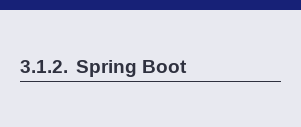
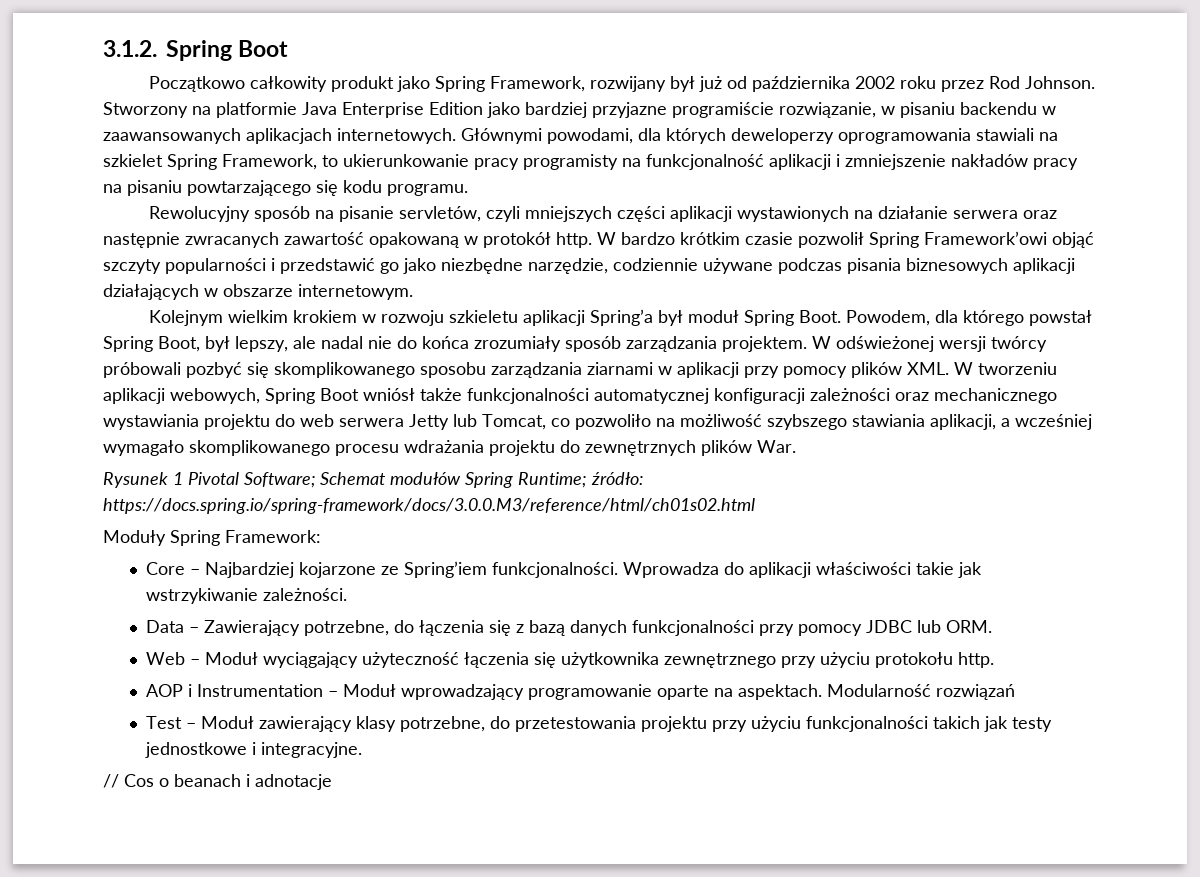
(187, 66) none -> [148,76,1095,92] [103,102,1056,118] [103,128,1058,144] [103,154,1078,170] [103,180,468,196] [148,206,1057,222] [103,231,1094,248] [103,258,1075,274] [103,284,413,300] [148,309,1092,326] [103,336,1047,352] [103,362,1057,378] [103,388,1057,404] [103,414,1092,430] [103,440,796,456] [103,472,643,488] [103,498,755,514] [103,530,321,546] [146,561,983,578] [146,588,348,604] [146,620,993,636] [146,652,995,668] [146,684,1016,700] [146,716,1053,732] [145,742,363,758] [103,774,332,790] // Początkowo całkowity produkt jako Spring Framework, rozwijany był już od października 2002 roku przez Rod Johnson. Stworzony na platformie Java Enterprise Edition jako bardziej przyjazne programiście rozwiązanie, w pisaniu backendu w zaawansowanych aplikacjach internetowych. Głównymi powodami, dla których deweloperzy oprogramowania stawiali na szkielet Spring Framework, to ukierunkowanie pracy programisty na funkcjonalność aplikacji i zmniejszenie nakładów pracy na pisaniu powtarzającego się kodu programu. // Rewolucyjny sposób na pisanie servletów, czyli mniejszych części aplikacji wystawionych na działanie serwera oraz następnie zwracanych zawartość opakowaną w protokół http. W bardzo krótkim czasie pozwolił Spring Framework’owi objąć szczyty popularności i przedstawić go jako niezbędne narzędzie, codziennie używane podczas pisania biznesowych aplikacji działających w obszarze internetowym. // Kolejnym wielkim krokiem w rozwoju szkieletu aplikacji Spring’a był moduł Spring Boot. Powodem, dla którego powstał Spring Boot, był lepszy, ale nadal nie do końca zrozumiały sposób zarządzania projektem. W odświeżonej wersji twórcy próbowali pozbyć się skomplikowanego sposobu zarządzania ziarnami w aplikacji przy pomocy plików XML. W tworzeniu aplikacji webowych, Spring Boot wniósł także funkcjonalności automatycznej konfiguracji zależności oraz mechanicznego wystawiania projektu do web serwera Jetty lub Tomcat, co pozwoliło na możliwość szybszego stawiania aplikacji, a wcześniej wymagało skomplikowanego procesu wdrażania projektu do zewnętrznych plików War. // Rysunek 1 Pivotal Software; Schemat modułów Spring Runtime; źródło: https://docs.spring.io/spring-framework/docs/3.0.0.M3/reference/html/ch01s02.html // Moduły Spring Framework: // Core – Najbardziej kojarzone ze Spring’iem funkcjonalności. Wprowadza do aplikacji właściwości takie jak wstrzykiwanie zależności. // Data – Zawierający potrzebne, do łączenia się z bazą danych funkcjonalności przy pomocy JDBC lub ORM. // Web – Moduł wyciągający użyteczność łączenia się użytkownika zewnętrznego przy użyciu protokołu http. // AOP i Instrumentation – Moduł wprowadzający programowanie oparte na aspektach. Modularność rozwiązań // Test – Moduł zawierający klasy potrzebne, do przetestowania projektu przy użyciu funkcjonalności takich jak testy jednostkowe i integracyjne. // // Cos o beanach i adnotacje

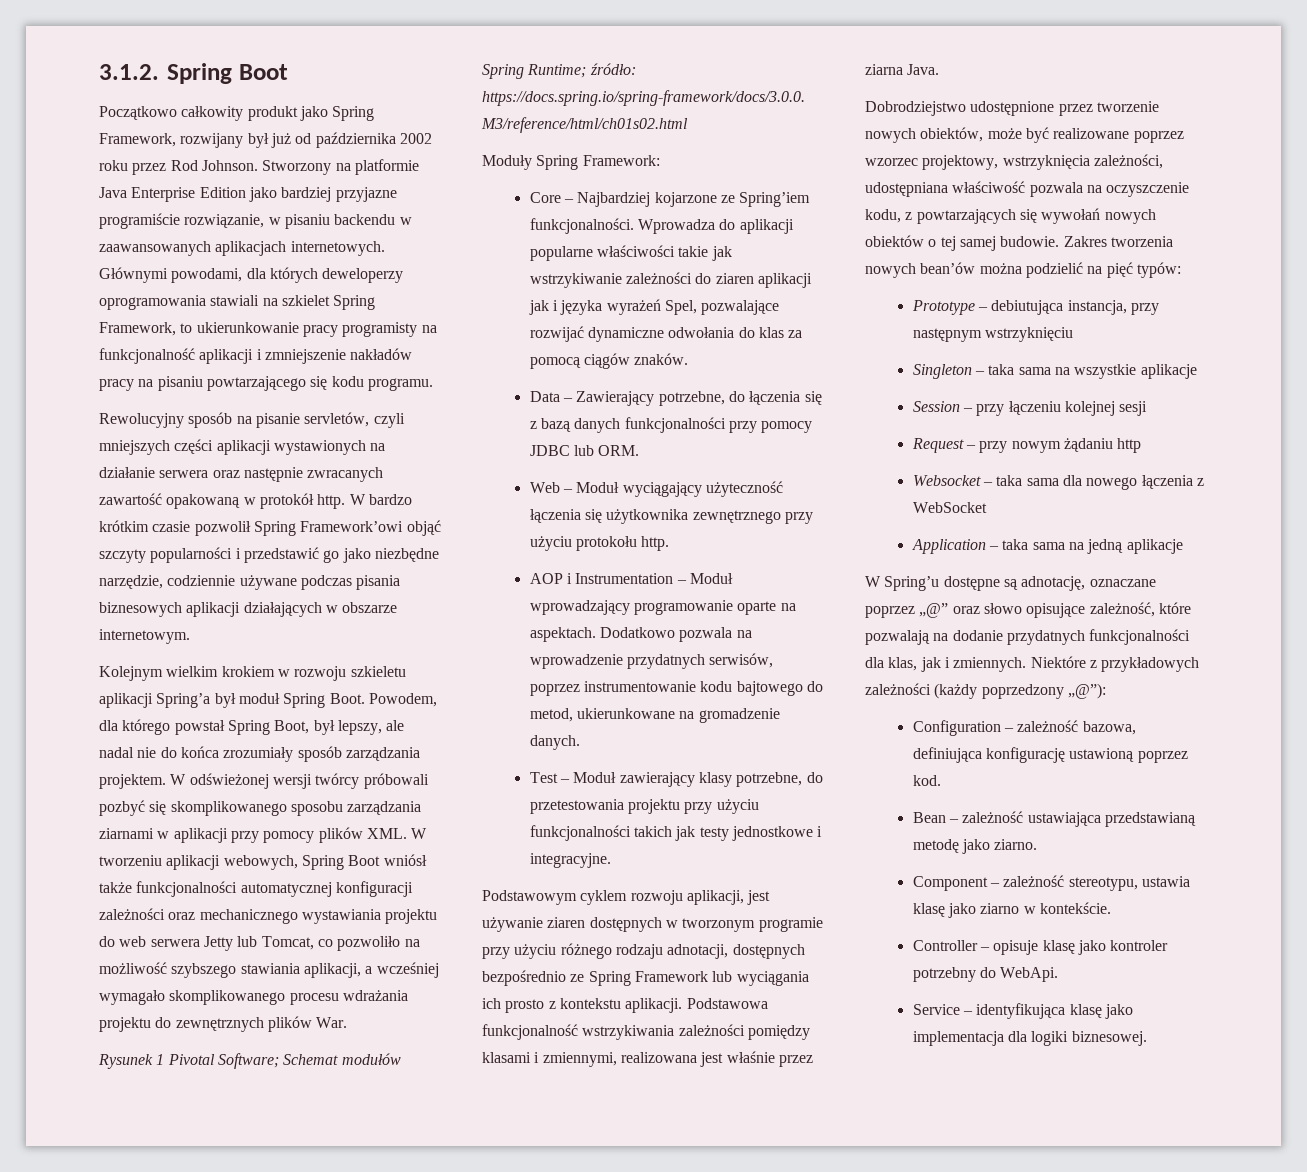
(812, 570) none -> [529,246,593,261] popularne
[263,588,348,601] zależności. -> [626,272,813,288] [528,299,780,315] [529,326,803,342] [529,353,689,369] zależności do ziaren aplikacji jak i języka wyrażeń Spel, pozwalające rozwijać dynamiczne odwołania do klas za pomocą ciągów znaków.
[827,684,1016,700] Modularność rozwiązań -> [600,627,752,642] [529,653,774,669] [529,681,824,696] [529,708,780,723] [529,735,580,750] Dodatkowo pozwala na wprowadzenie przydatnych serwisów, poprzez instrumentowanie kodu bajtowego do metod, ukierunkowane na gromadzenie danych.
[103,774,332,790] // Cos o beanach i adnotacje -> [482,890,771,905] [482,917,823,932] [482,943,805,959] [482,970,809,986] [482,998,768,1013] [482,1024,810,1040] [482,1051,813,1067] [865,64,940,75] [865,101,1159,116] [865,127,1184,143] [865,154,1163,170] [865,181,1190,197] [865,208,1156,224] [865,235,1173,251] [865,262,1181,278] [911,300,1160,315] [912,327,1074,342] [912,364,1197,379] [912,401,1148,416] [911,438,1142,453] [912,475,1205,490] [912,502,987,513] [911,539,1183,554] [865,576,1156,591] [865,602,1191,618] [865,629,1191,645] [865,656,1200,672] [865,683,1106,699] [912,720,1136,736] [912,747,1188,763] [912,775,941,786] [912,811,1197,827] [912,839,1038,854] [912,875,1191,891] [912,902,1112,918] [912,940,1169,955] [912,967,1059,982] [912,1003,1134,1019] [912,1031,1147,1046] Podstawowym cyklem rozwoju aplikacji, jest używanie ziaren dostępnych w tworzonym programie przy użyciu różnego rodzaju adnotacji, dostępnych bezpośrednio ze Spring Framework lub wyciągania ich prosto z kontekstu aplikacji. Podstawowa funkcjonalność wstrzykiwania zależności pomiędzy klasami i zmiennymi, realizowana jest właśnie przez ziarna Java. // Dobrodziejstwo udostępnione przez tworzenie nowych obiektów, może być realizowane poprzez wzorzec projektowy, wstrzyknięcia zależności, udostępniana właściwość pozwala na oczyszczenie kodu, z powtarzających się wywołań nowych obiektów o tej samej budowie. Zakres tworzenia nowych bean’ów można podzielić na pięć typów: // Prototype – debiutująca instancja, przy następnym wstrzyknięciu // Singleton – taka sama na wszystkie aplikacje // Session – przy łączeniu kolejnej sesji // Request – przy nowym żądaniu http // Websocket – taka sama dla nowego łączenia z WebSocket // Application – taka sama na jedną aplikacje // W Spring’u dostępne są adnotację, oznaczane poprzez „@” oraz słowo opisujące zależność, które pozwalają na dodanie przydatnych funkcjonalności dla klas, jak i zmiennych. Niektóre z przykładowych zależności (każdy poprzedzony „@”): // Configuration – zależność bazowa, definiująca konfigurację ustawioną poprzez kod. // Bean – zależność ustawiająca przedstawianą metodę jako ziarno. // Component – zależność stereotypu, ustawia klasę jako ziarno w kontekście. // Controller – opisuje klasę jako kontroler potrzebny do WebApi. // Service – identyfikująca klasę jako implementacja dla logiki biznesowej.

